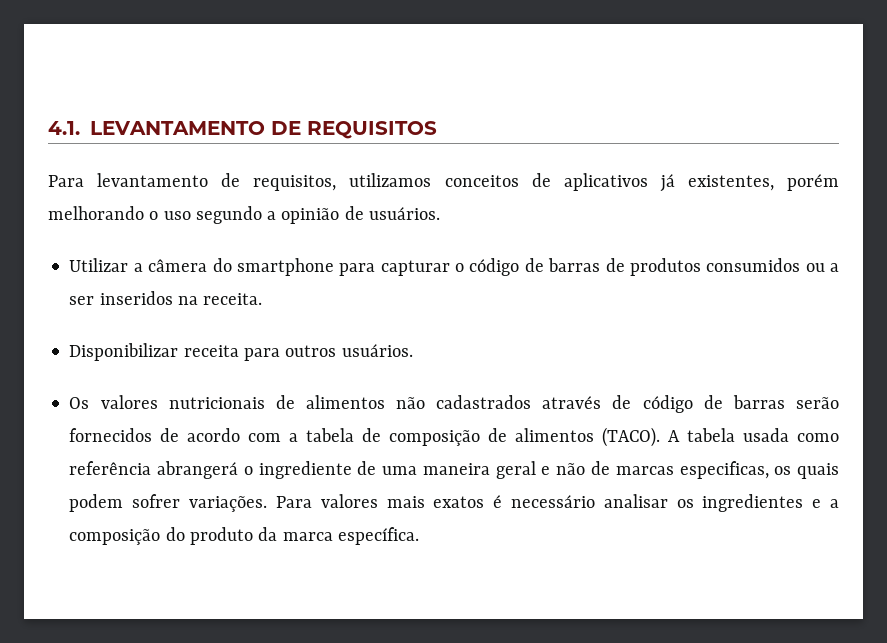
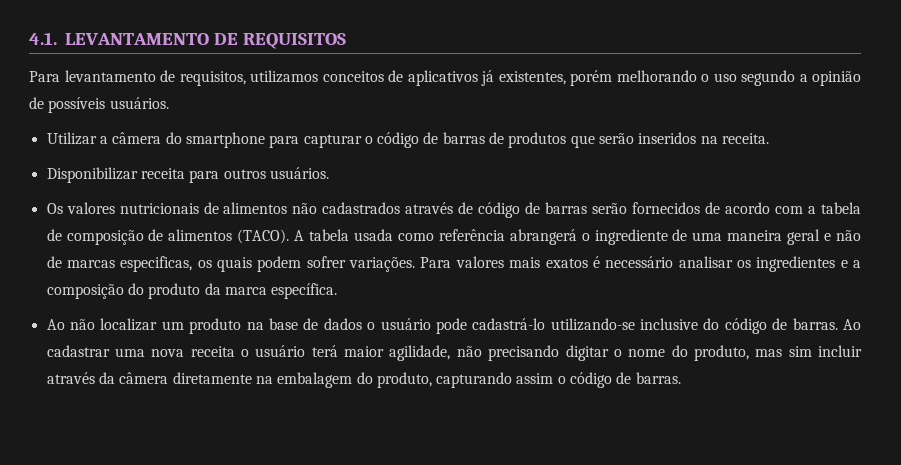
(364, 213) none -> [48,97,106,113] possíveis
[706,258,840,272] [69,296,95,305] consumidos ou a ser -> [570,133,635,148] que serão
(419, 536) none -> [46,318,862,334] [46,345,863,361] [46,372,681,388] // Ao não localizar um produto na base de dados o usuário pode cadastrá-lo utilizando-se inclusive do código de barras. Ao cadastrar uma nova receita o usuário terá maior agilidade, não precisando digitar o nome do produto, mas sim incluir através da câmera diretamente na embalagem do produto, capturando assim o código de barras.

